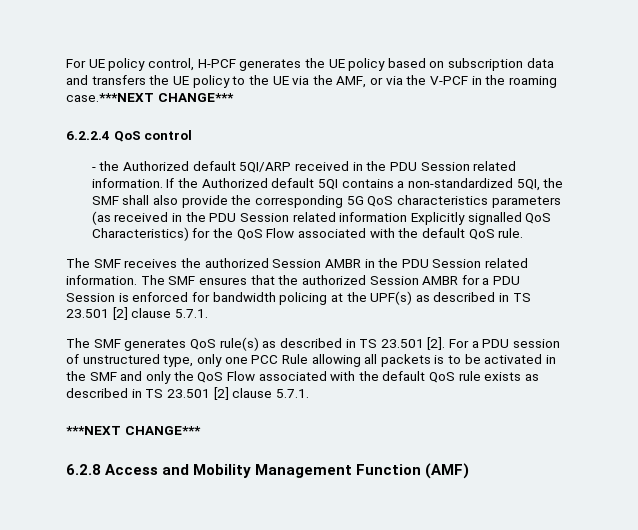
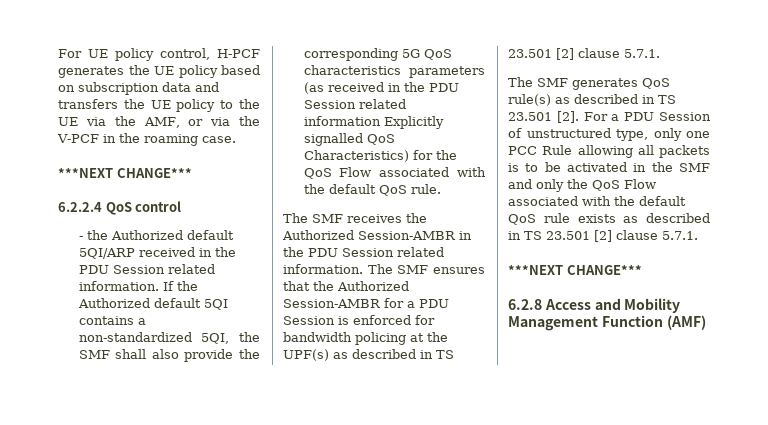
[66,93,154,102] case.***NEXT -> [201,136,236,143] [58,167,113,178] case. // ***NEXT
[204,258,361,268] authorized Session AMBR -> [282,230,456,240] Authorized Session-AMBR
[301,275,459,285] authorized Session AMBR -> [337,281,409,291] [283,299,381,308] Authorized Session-AMBR
[513,339,561,348] session -> [659,112,711,121] Session

